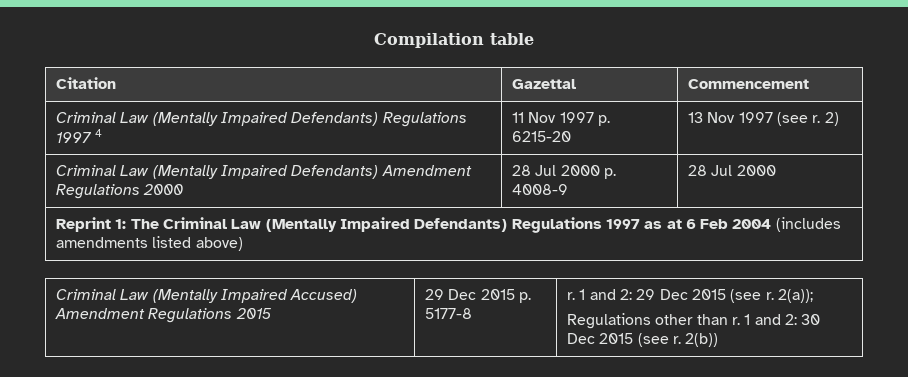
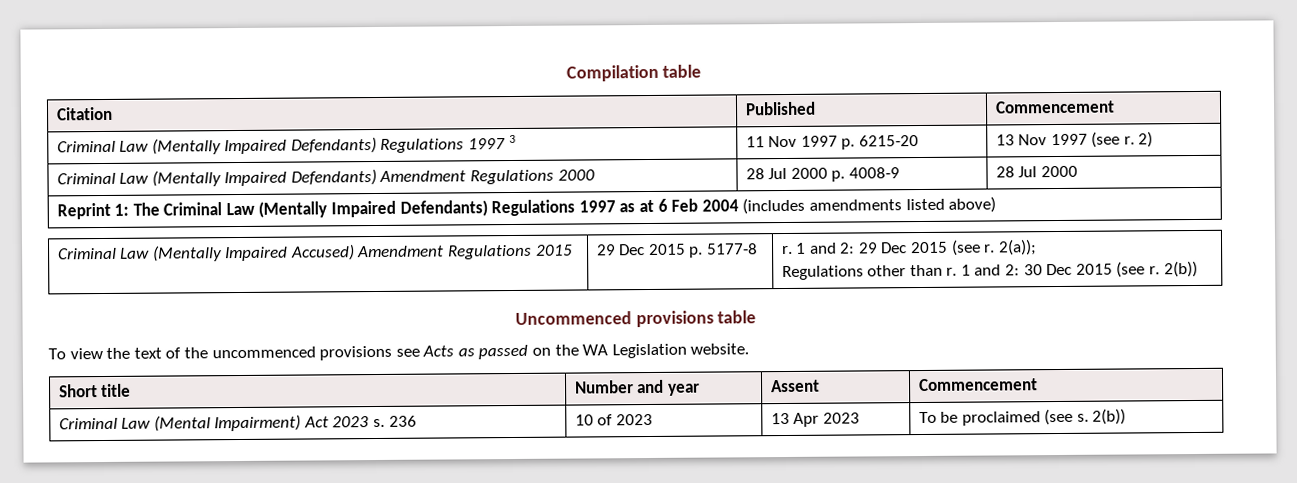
[511,79,576,89] Gazettal -> [744,101,816,116] Published
[95,129,103,137] 4 -> [508,134,516,144] 3
(719, 340) none -> [514,310,757,328] [48,343,750,361] [58,383,132,398] [574,379,700,396] [770,379,820,393] [918,378,1038,392] [58,414,417,432] [574,413,653,426] [770,412,860,427] [918,408,1127,426] // Uncommenced provisions table // To view the text of the uncommenced provisions see Acts as passed on the WA Legislation website. // Short title | Number and year | Assent | Commencement // Criminal Law (Mental Impairment) Act 2023 s. 236 | 10 of 2023 | 13 Apr 2023 | To be proclaimed (see s. 2(b))

